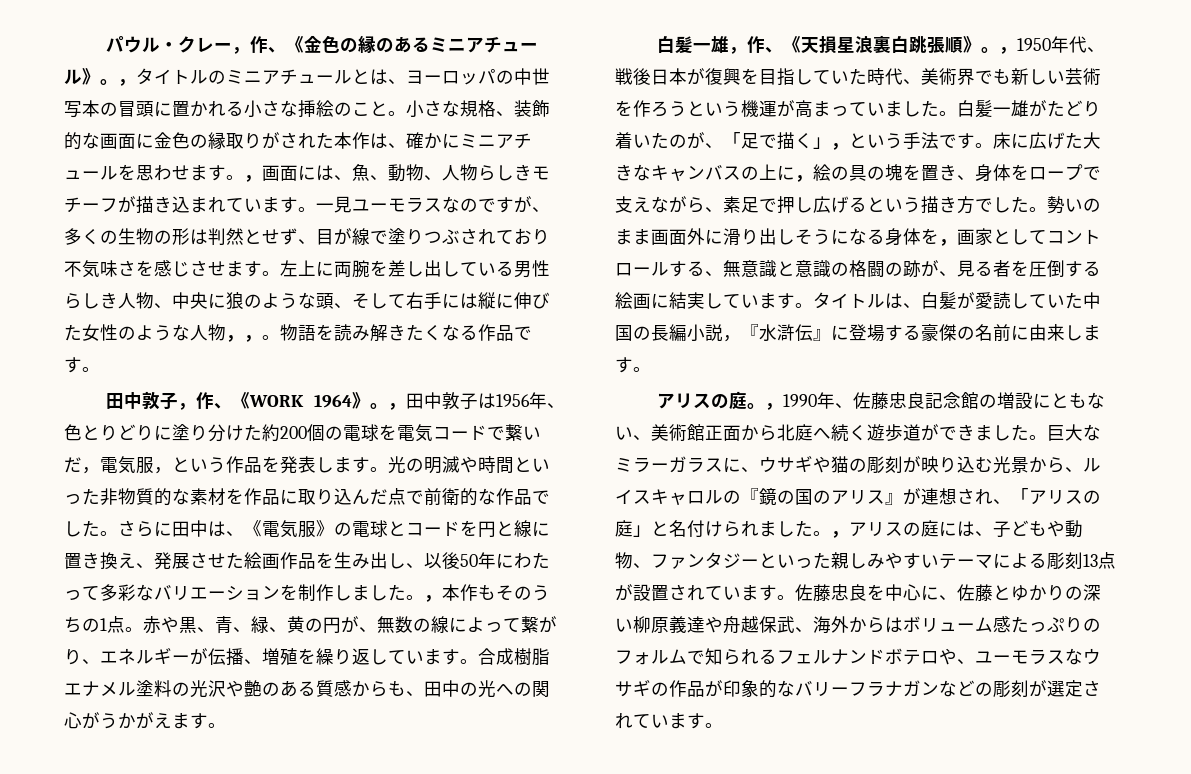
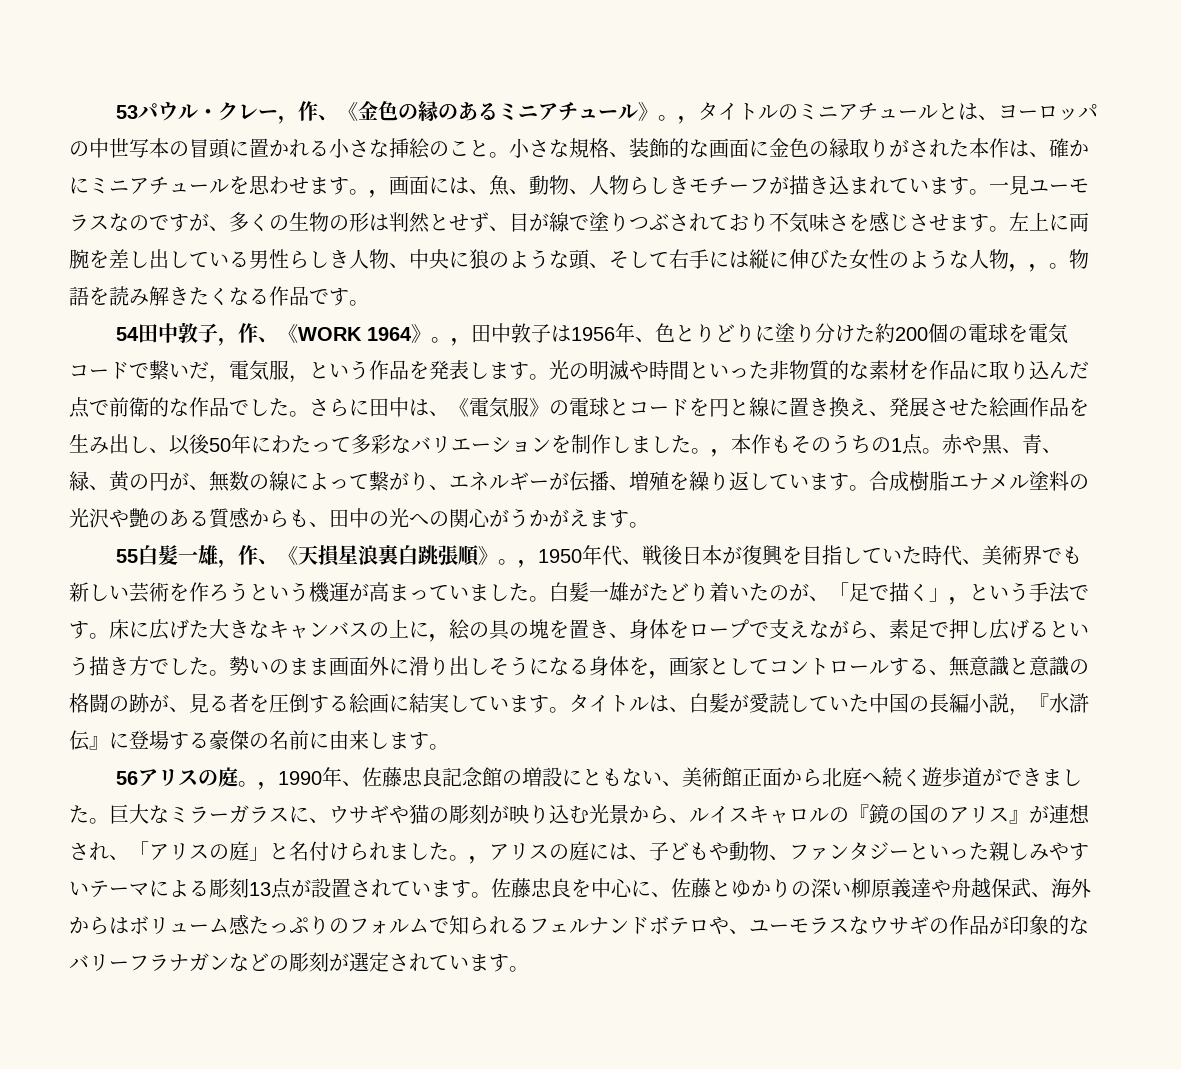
(106, 44) none -> [115,105,138,119] 53
(100, 369) none -> [115,327,139,341] 54
(226, 725) none -> [115,549,138,563] 55
(651, 369) none -> [115,771,138,785] 56

